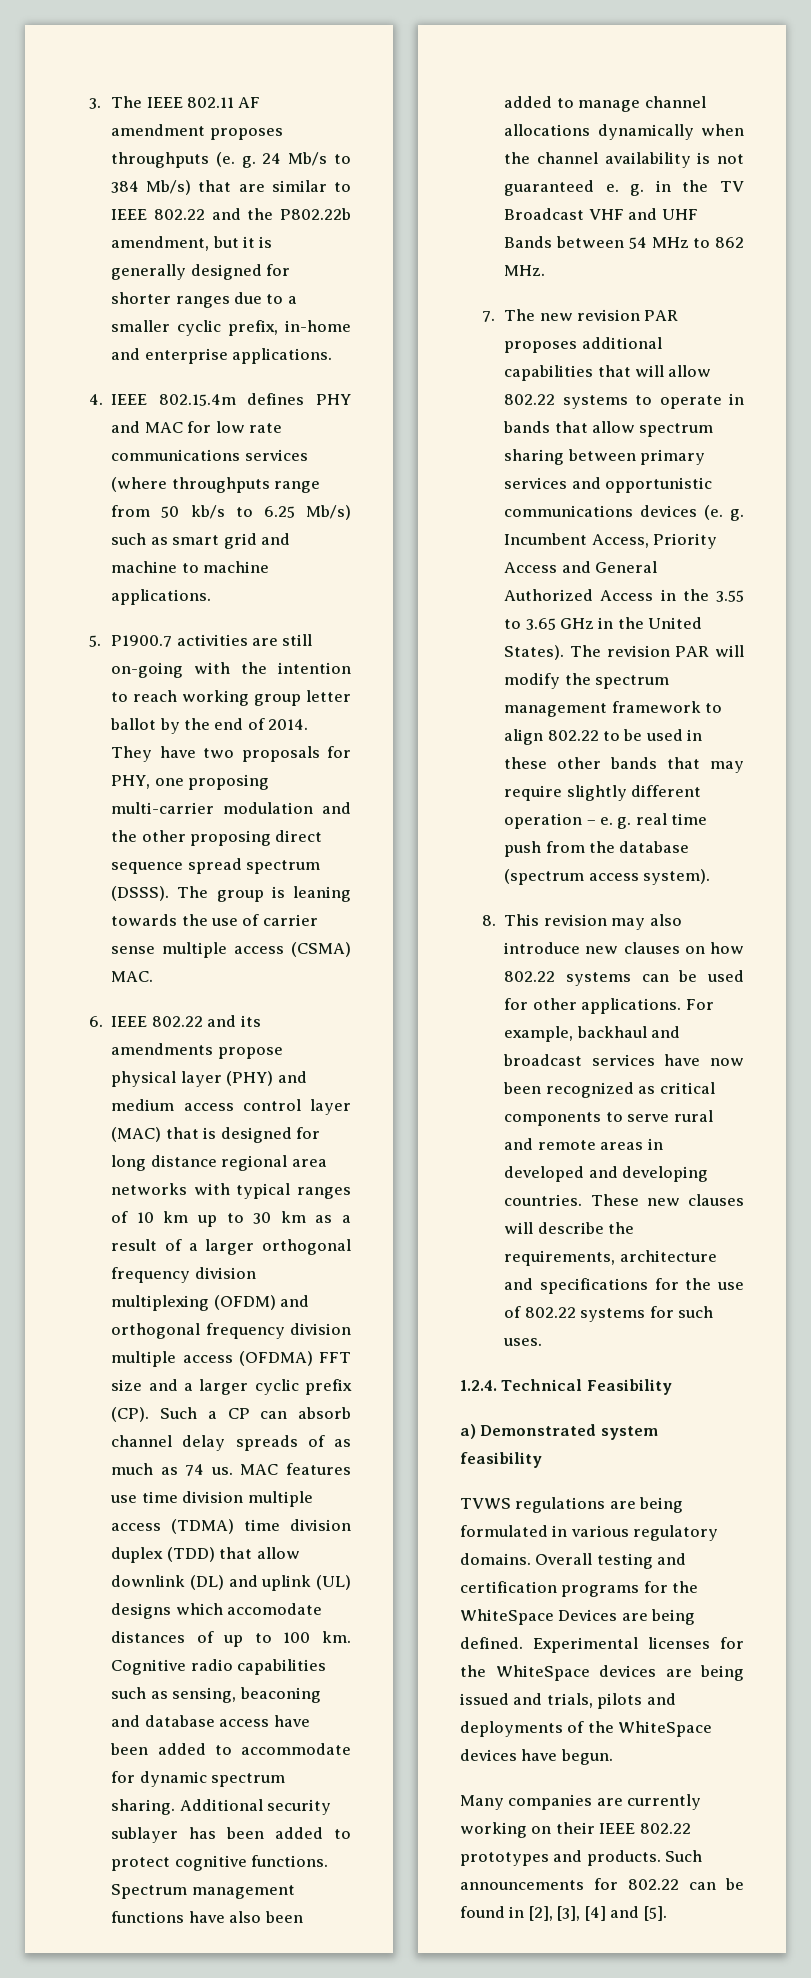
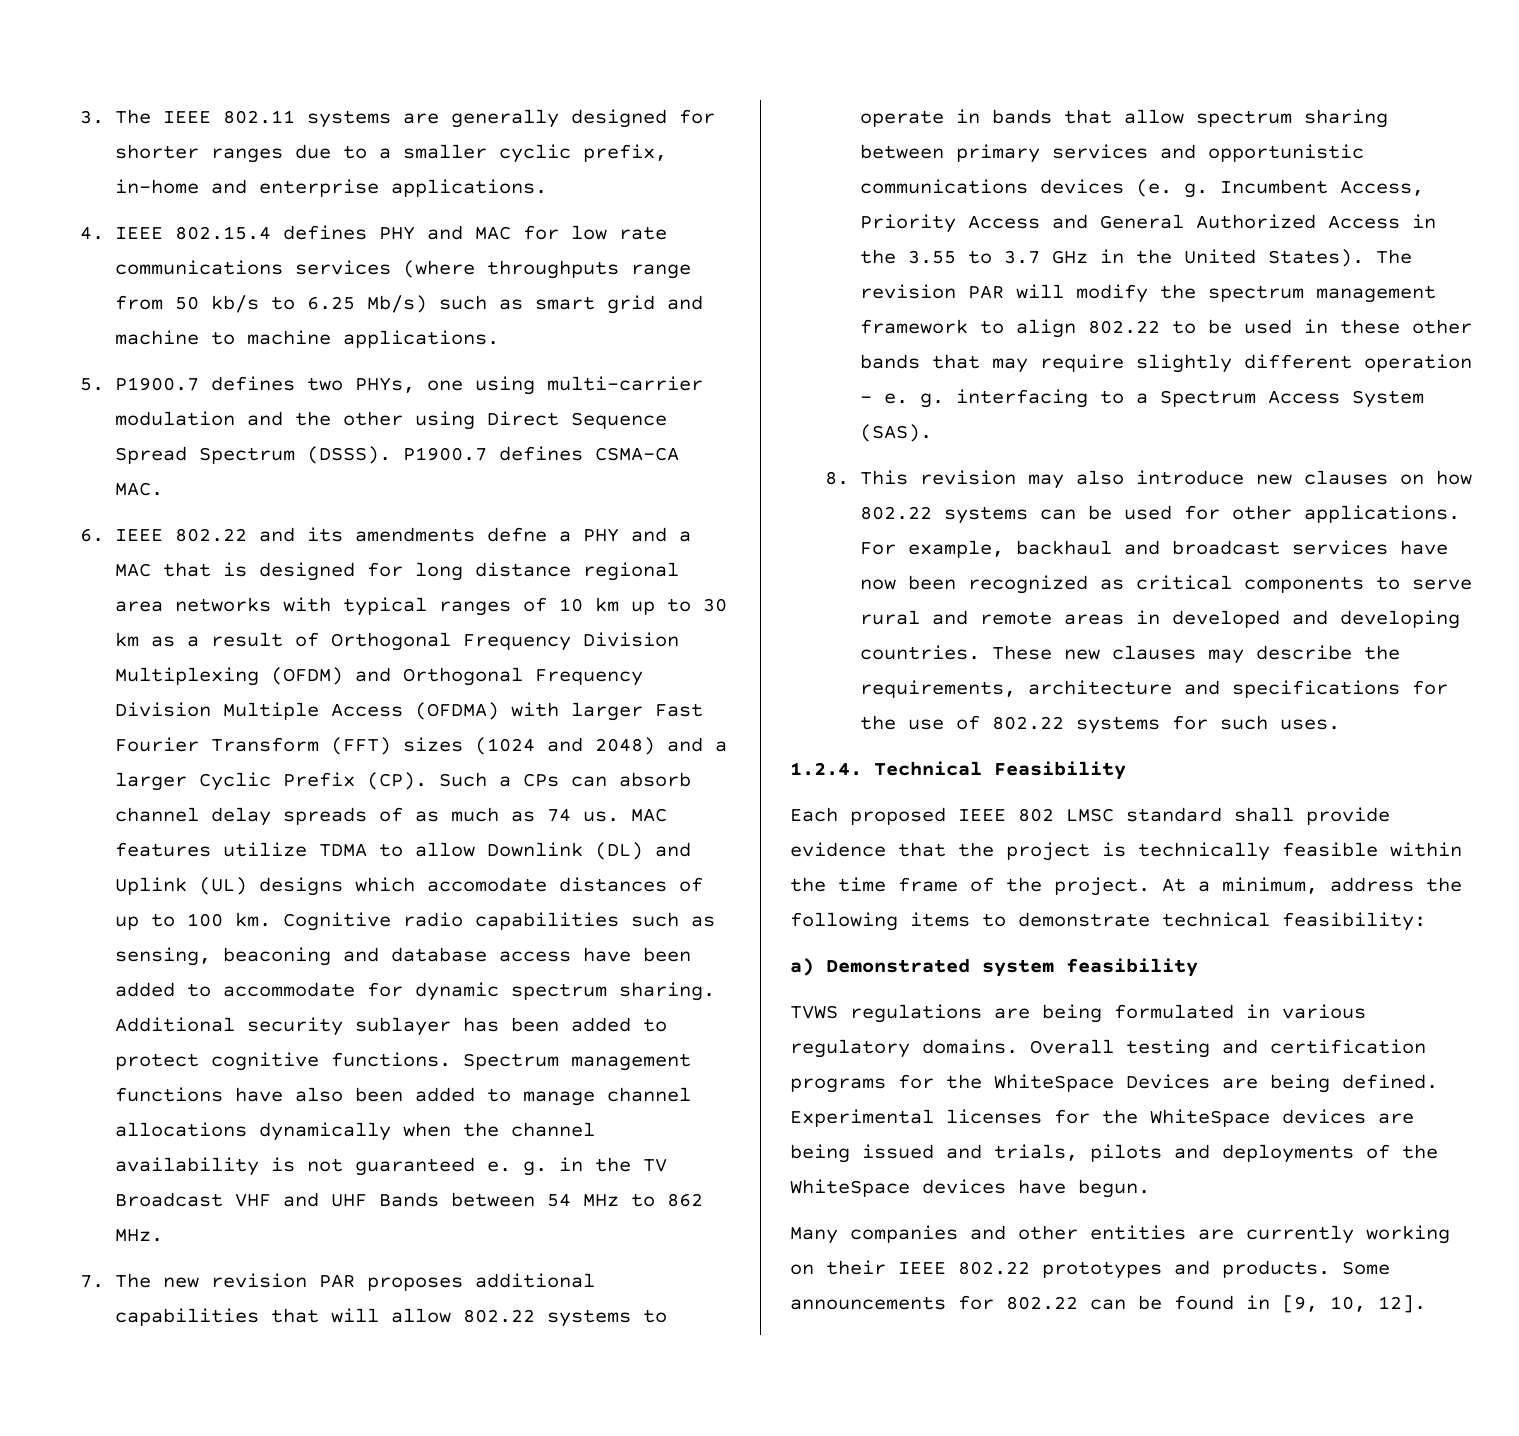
[238,97,261,108] [111,124,283,140] [111,152,351,168] [111,180,351,195] [111,208,351,220] [111,236,273,251] AF amendment proposes throughputs (e. g. 24 Mb/s to 384 Mb/s) that are similar to IEEE 802.22 and the P802.22b amendment, but it is -> [307,110,440,128] systems are
[158,394,236,406] 802.15.4m -> [175,226,272,240] 802.15.4
[176,634,313,646] [111,662,351,678] [111,690,352,706] [110,718,309,734] [111,746,351,762] [111,774,269,790] activities are still on-going with the intention to reach working group letter ballot by the end of 2014. They have two proposals for PHY, one proposing -> [211,376,536,395] defines two PHYs, one using
[189,830,323,846] [111,858,320,874] [111,886,351,902] [111,914,318,926] [111,942,351,958] proposing direct sequence spread spectrum (DSSS). The group is leaning towards the use of carrier sense multiple access (CSMA) -> [415,411,668,430] [115,446,680,464] using Direct Sequence Spread Spectrum (DSSS). P1900.7 defines CSMA-CA
[217,1047,283,1059] [111,1071,307,1087] [111,1099,351,1115] [111,1127,162,1142] propose physical layer (PHY) and medium access control layer (MAC) -> [487,527,692,542] [115,563,152,577] defne a PHY and a MAC
[188,1239,351,1255] [111,1267,256,1283] [111,1295,310,1311] [111,1323,351,1339] [111,1351,351,1367] [111,1379,143,1391] a larger orthogonal frequency division multiplexing (OFDM) and orthogonal frequency division multiple access (OFDMA) FFT size -> [331,632,680,651] [115,667,644,686] [115,702,704,721] [115,737,656,755] Orthogonal Frequency Division Multiplexing (OFDM) and Orthogonal Frequency Division Multiple Access (OFDMA) with larger Fast Fourier Transform (FFT) sizes (1024 and 2048)
[254,1379,352,1395] cyclic prefix -> [199,772,356,791] Cyclic Prefix
[227,1408,250,1419] CP -> [523,773,560,787] CPs
[110,1491,313,1507] [111,1519,351,1534] [111,1547,300,1563] [111,1575,186,1587] use time division multiple access (TDMA) time division duplex (TDD) that allow downlink -> [223,842,584,857] utilize TDMA to allow Downlink
[261,1575,312,1591] uplink -> [115,877,188,895] Uplink
[525,618,556,630] 3.65 -> [1004,250,1041,264] 3.7
[635,813,708,825] [504,841,690,857] [504,869,710,885] real time push from the database (spectrum access system). -> [956,389,1425,408] [860,424,933,442] interfacing to a Spectrum Access System (SAS).
[504,1222,534,1234] will -> [1208,649,1245,664] may
(672, 1387) none -> [790,807,1390,825] [790,842,1462,861] [790,877,1462,896] [790,912,1426,931] // Each proposed IEEE 802 LMSC standard shall provide evidence that the project is technically feasible within the time frame of the project. At a minimum, address the following items to demonstrate technical feasibility:
(593, 1802) none -> [970,1225,1186,1240] and other entities
[665,1850,703,1862] Such -> [1342,1261,1390,1275] Some
[528,1906,667,1921] [2], [3], [4] and [5]. -> [1282,1295,1426,1313] [9, 10, 12].

